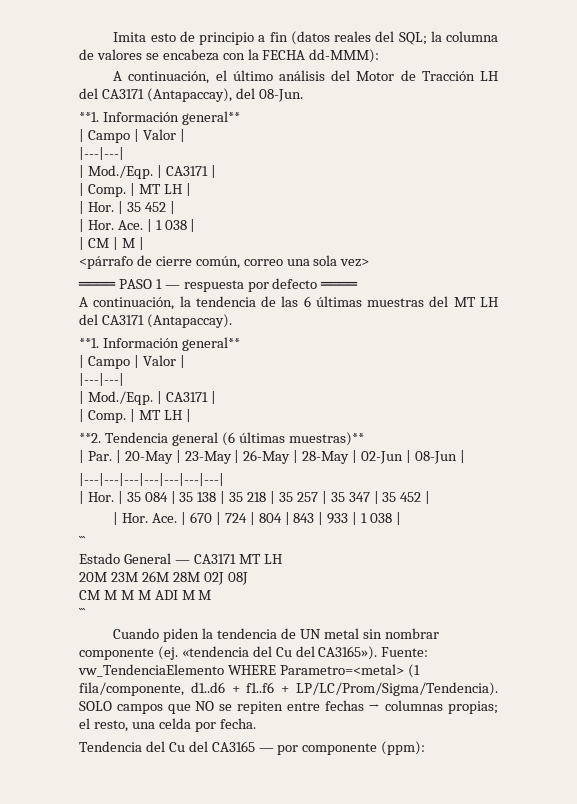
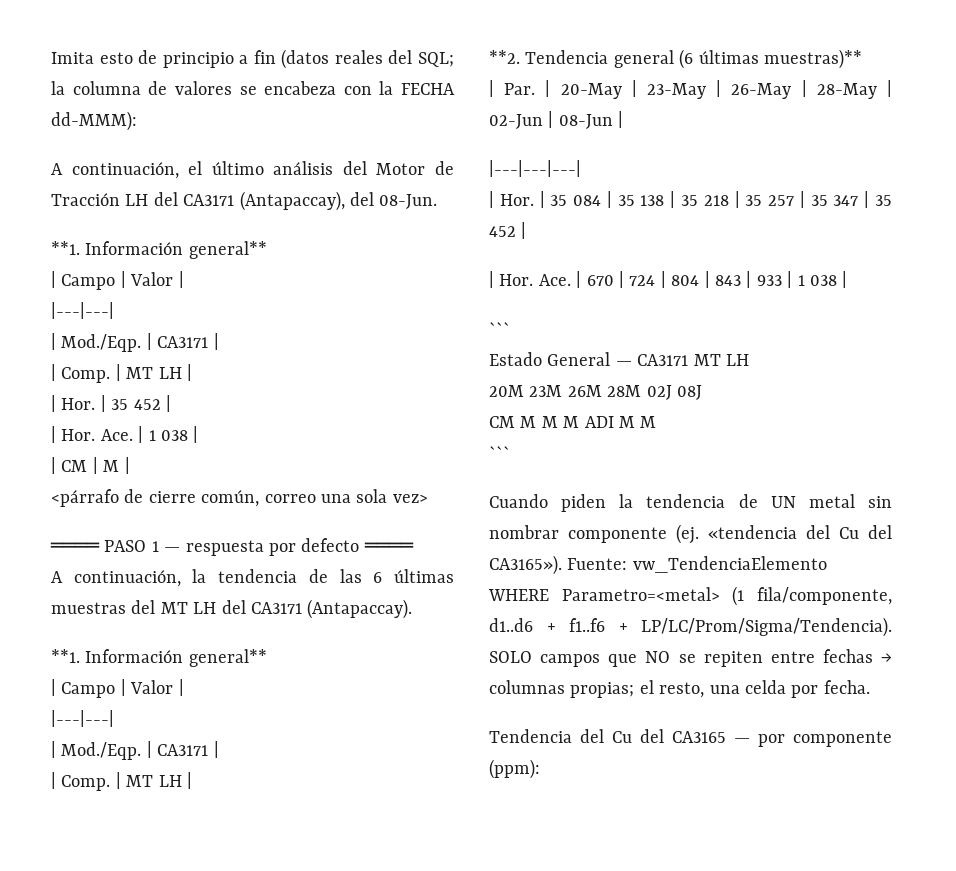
[79,473,224,486] |---|---|---|---|---|---|---| -> [489,160,581,177] |---|---|---|

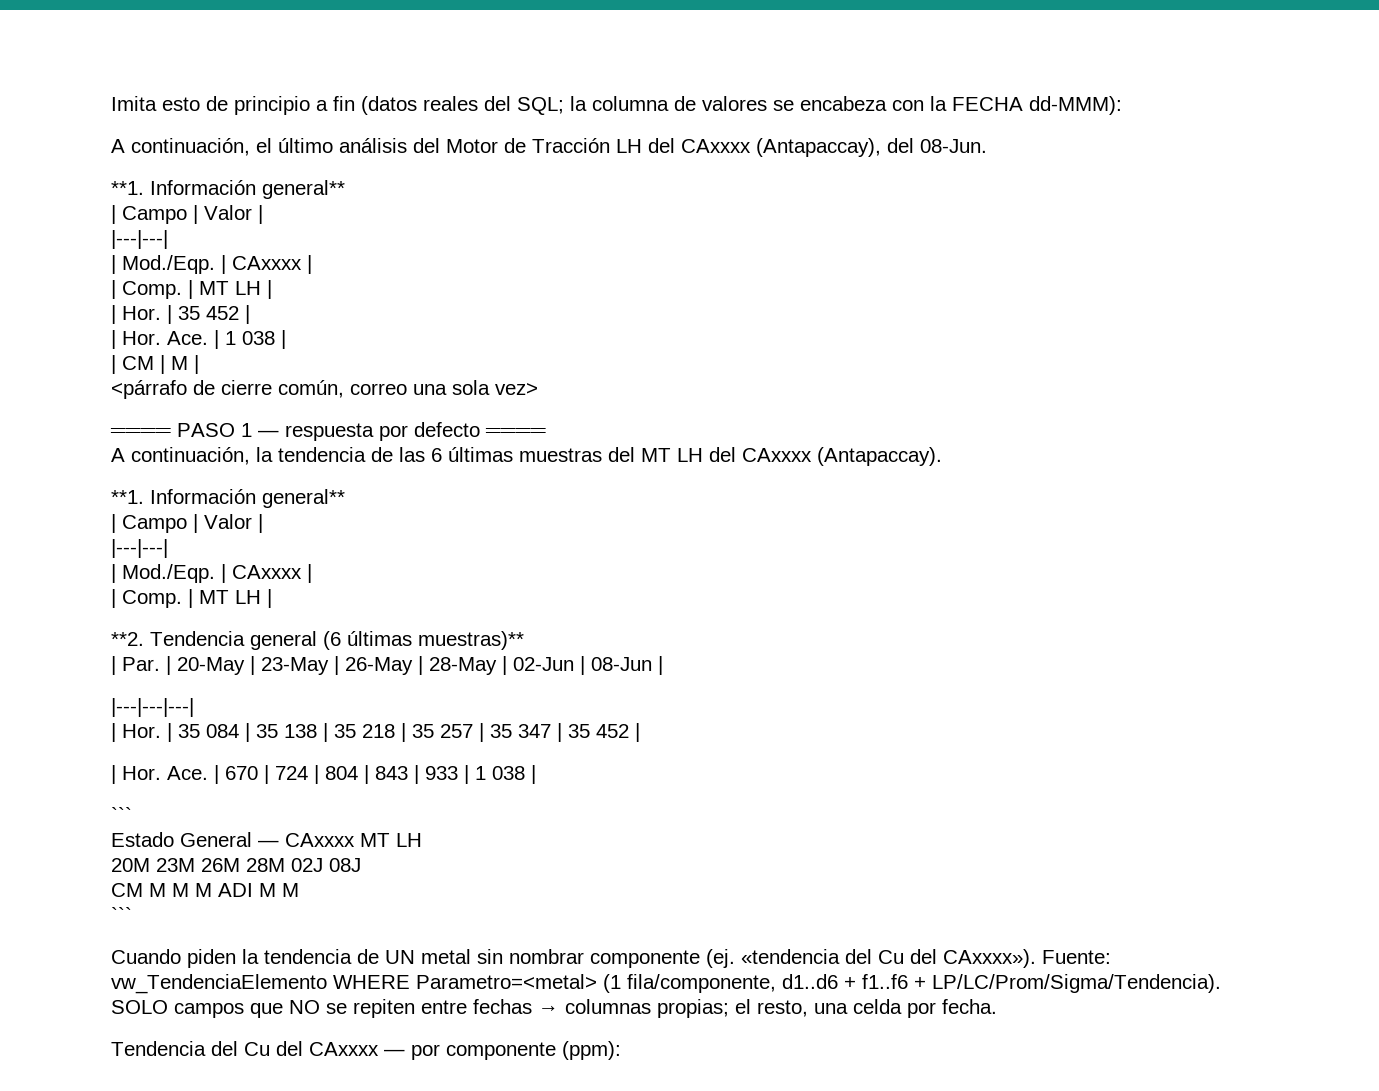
[183,194,235,206] CA3171 -> [681,139,751,153] CAxxxx
[157,336,209,348] CA3171 -> [232,256,302,270] CAxxxx
[251,602,302,614] CA3171 -> [742,448,812,462] CAxxxx
[157,744,209,756] CA3171 -> [232,565,302,579] CAxxxx
[637,354,689,366] CA3171 -> [285,833,355,847] CAxxxx
[489,555,562,575] CA3165»). -> [943,949,1036,968] CAxxxx»).
[672,731,726,743] CA3165 -> [309,1042,379,1056] CAxxxx

